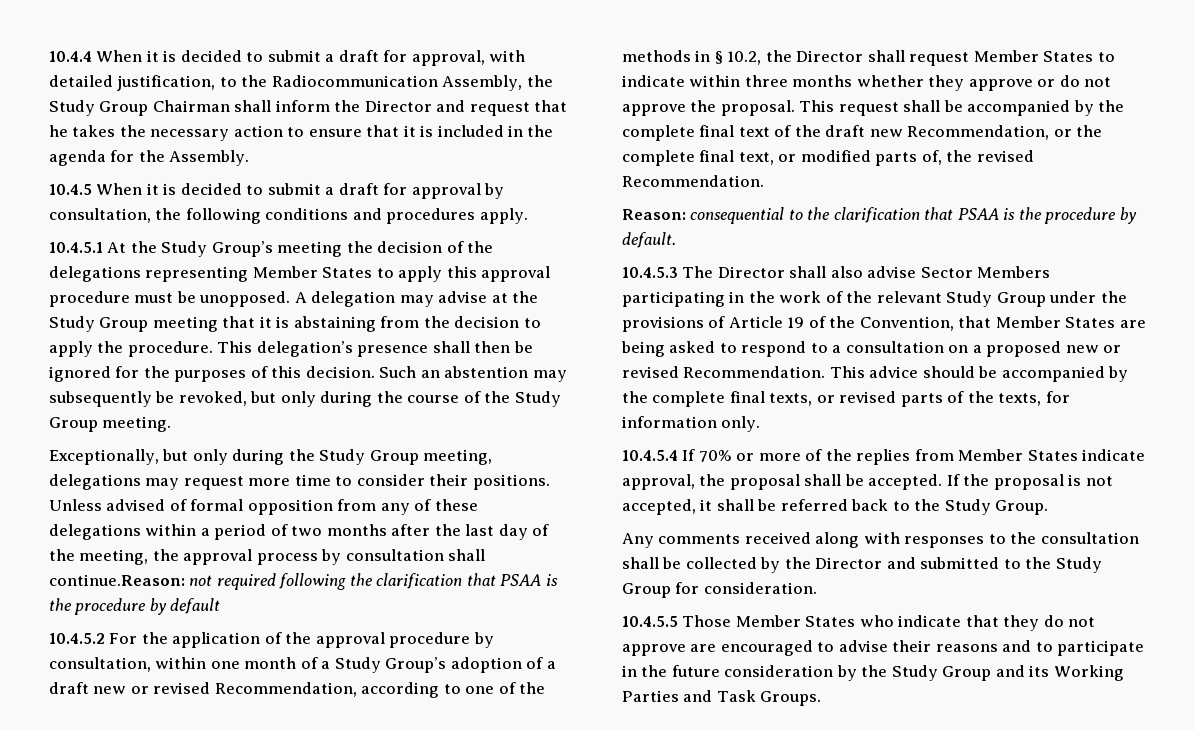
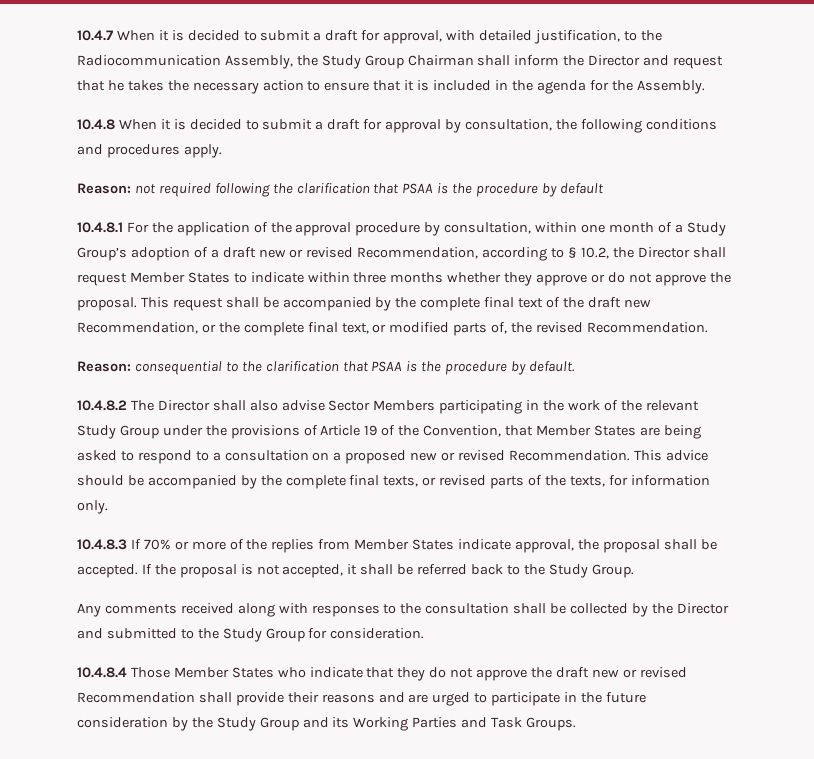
[49,51,92,62] 10.4.4 -> [77,30,113,41] 10.4.7
[49,184,92,195] 10.4.5 -> [77,119,115,130] 10.4.8
[49,241,494,257] [49,266,551,282] [49,291,539,307] [49,316,541,332] [49,341,533,357] [49,366,567,382] [49,391,561,407] [49,416,172,432] [49,449,493,465] [49,474,550,490] [49,499,478,515] [49,524,550,540] [49,549,486,565] [49,574,185,586] 10.4.5.1 At the Study Group’s meeting the decision of the delegations representing Member States to apply this approval procedure must be unopposed. A delegation may advise at the Study Group meeting that it is abstaining from the decision to apply the procedure. This delegation’s presence shall then be ignored for the purposes of this decision. Such an abstention may subsequently be revoked, but only during the course of the Study Group meeting. // Exceptionally, but only during the Study Group meeting, delegations may request more time to consider their positions. Unless advised of formal opposition from any of these delegations within a period of two months after the last day of the meeting, the approval process by consultation shall continue.Reason: -> [77,183,131,194] Reason:
[49,633,105,644] 10.4.5.2 -> [77,222,123,233] 10.4.8.1
[465,682,546,694] [622,50,711,62] one of the methods in -> (565, 253) none
[622,267,678,278] 10.4.5.3 -> [77,400,127,411] 10.4.8.2
[622,450,678,461] 10.4.5.4 -> [77,539,127,550] 10.4.8.3
[622,616,678,627] 10.4.5.5 -> [77,667,127,678] 10.4.8.4
[690,640,888,656] are encouraged to advise -> [531,667,687,678] [77,692,284,706] the draft new or revised Recommendation shall provide
(1032, 646) none -> [408,692,471,706] are urged

